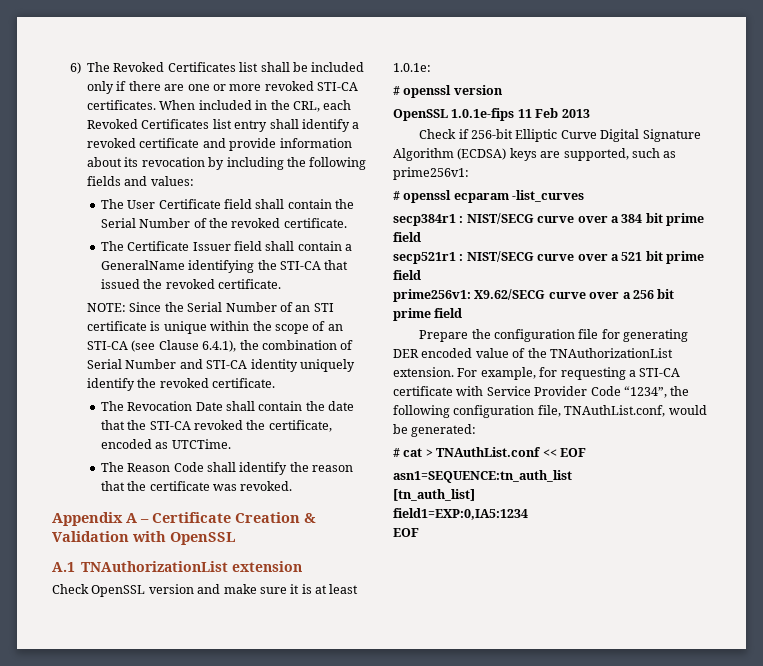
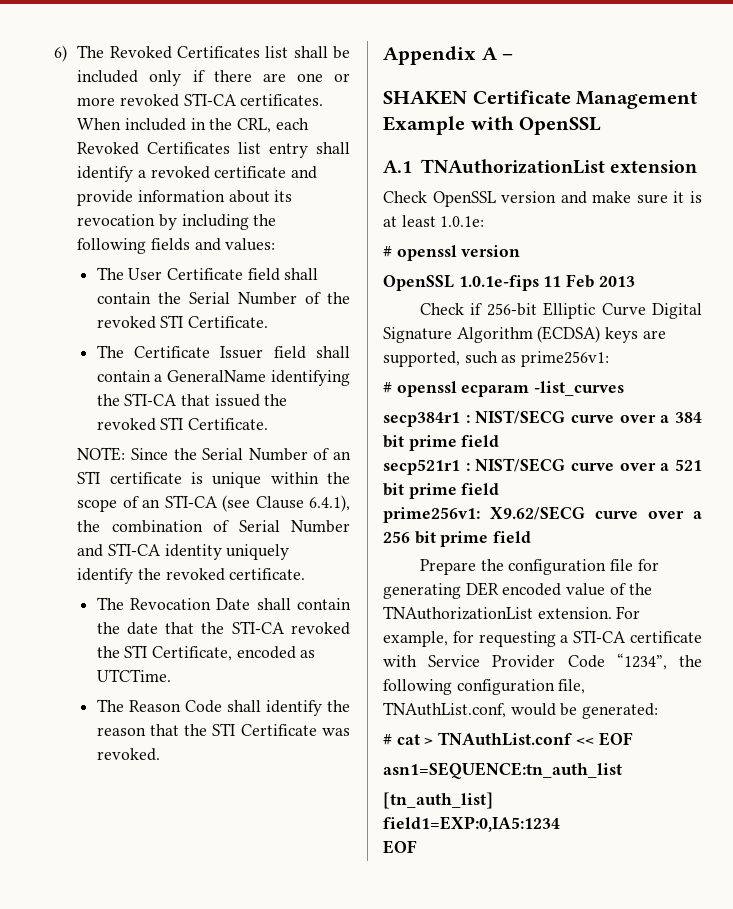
[283,218,347,228] certificate. -> [160,315,268,328] STI Certificate.
[217,279,281,289] certificate. -> [160,417,268,430] STI Certificate.
[268,420,332,432] certificate, -> [124,645,232,661] STI Certificate,
[149,481,210,491] certificate -> [212,723,317,736] STI Certificate
[152,512,316,523] [52,531,129,542] Certificate Creation & Validation -> [383,90,698,109] [383,116,465,135] // SHAKEN Certificate Management Example

